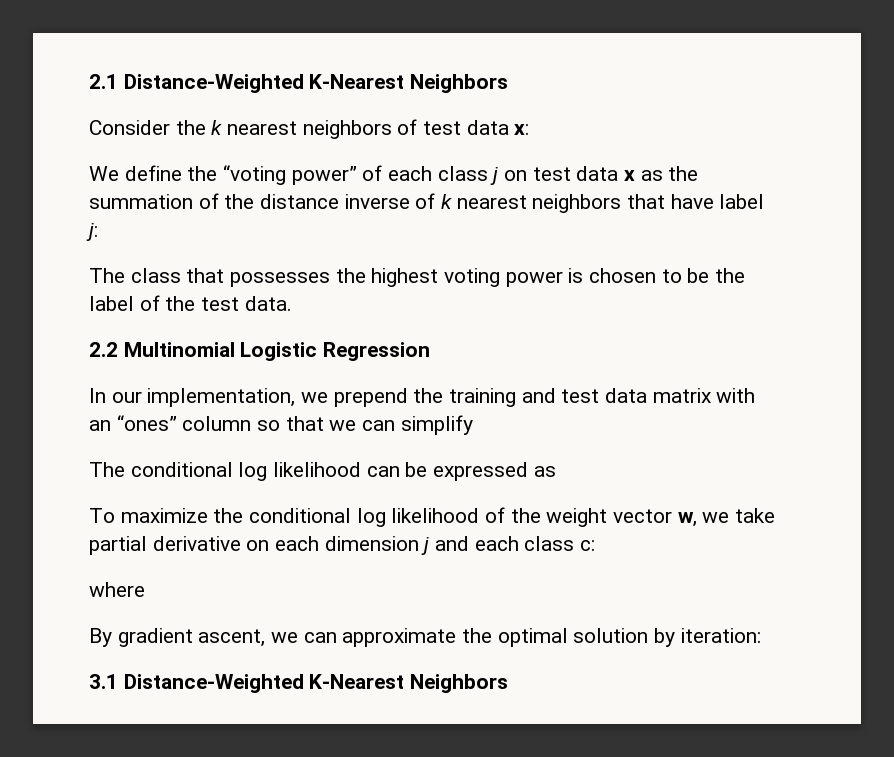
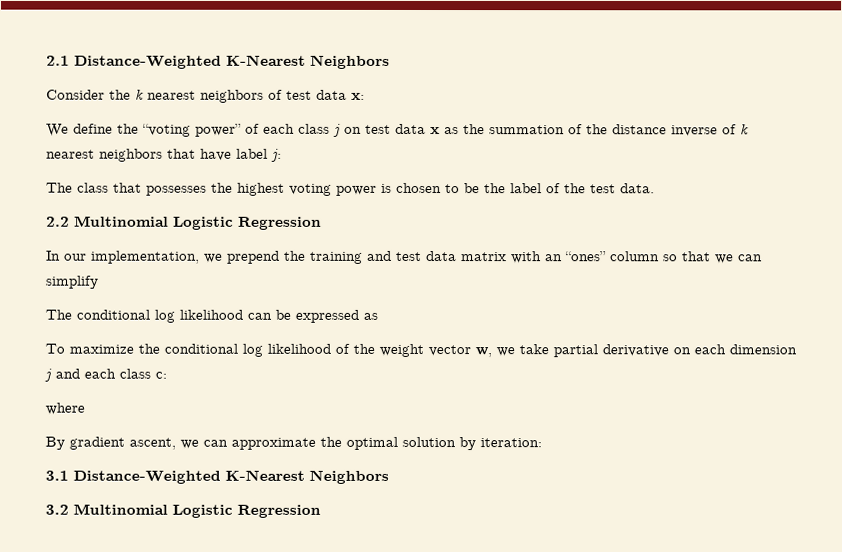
(509, 683) none -> [45,503,321,518] // 3.2 Multinomial Logistic Regression

